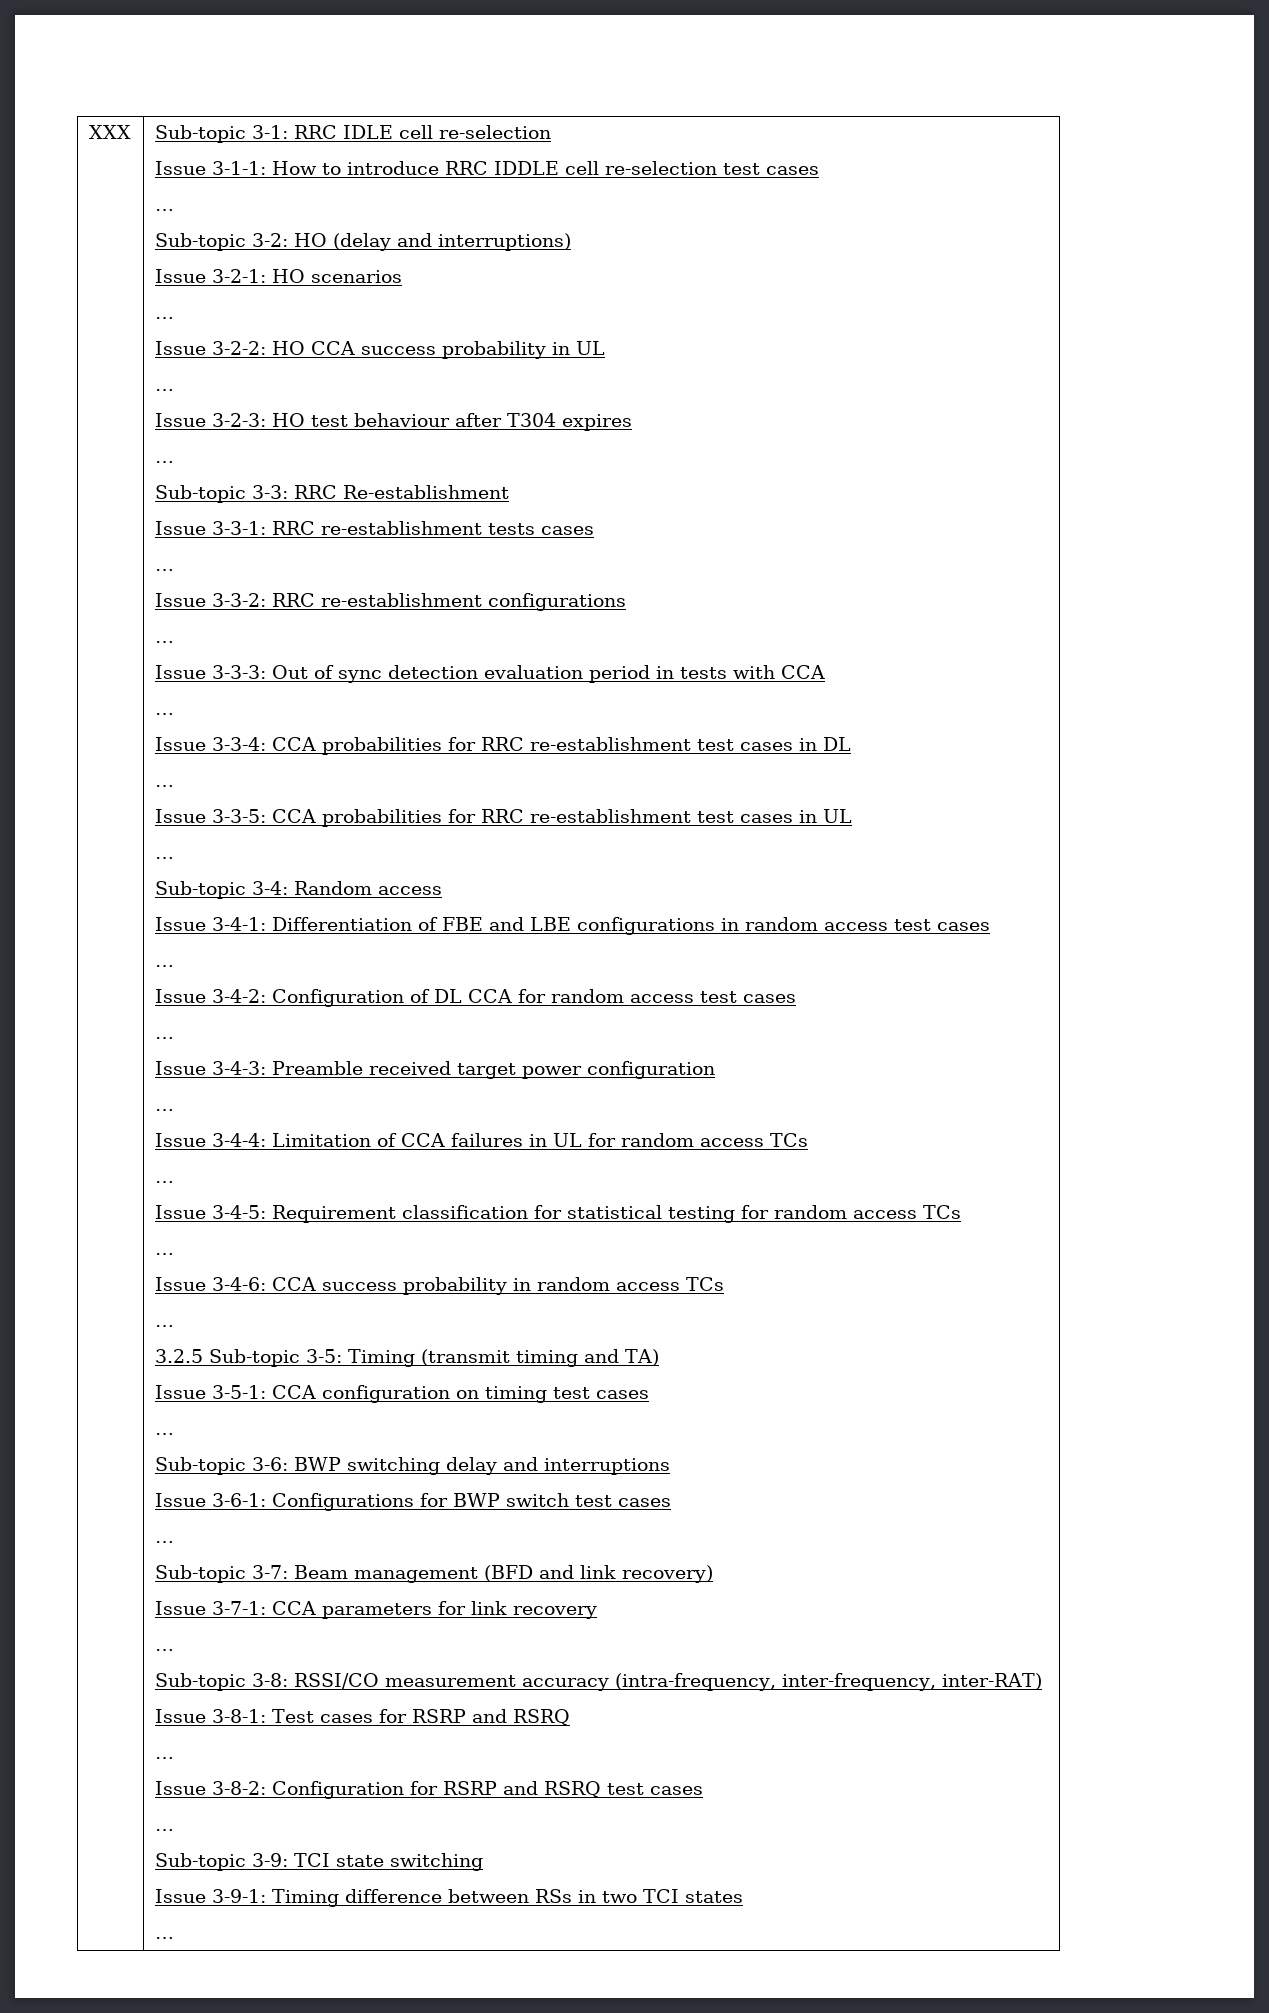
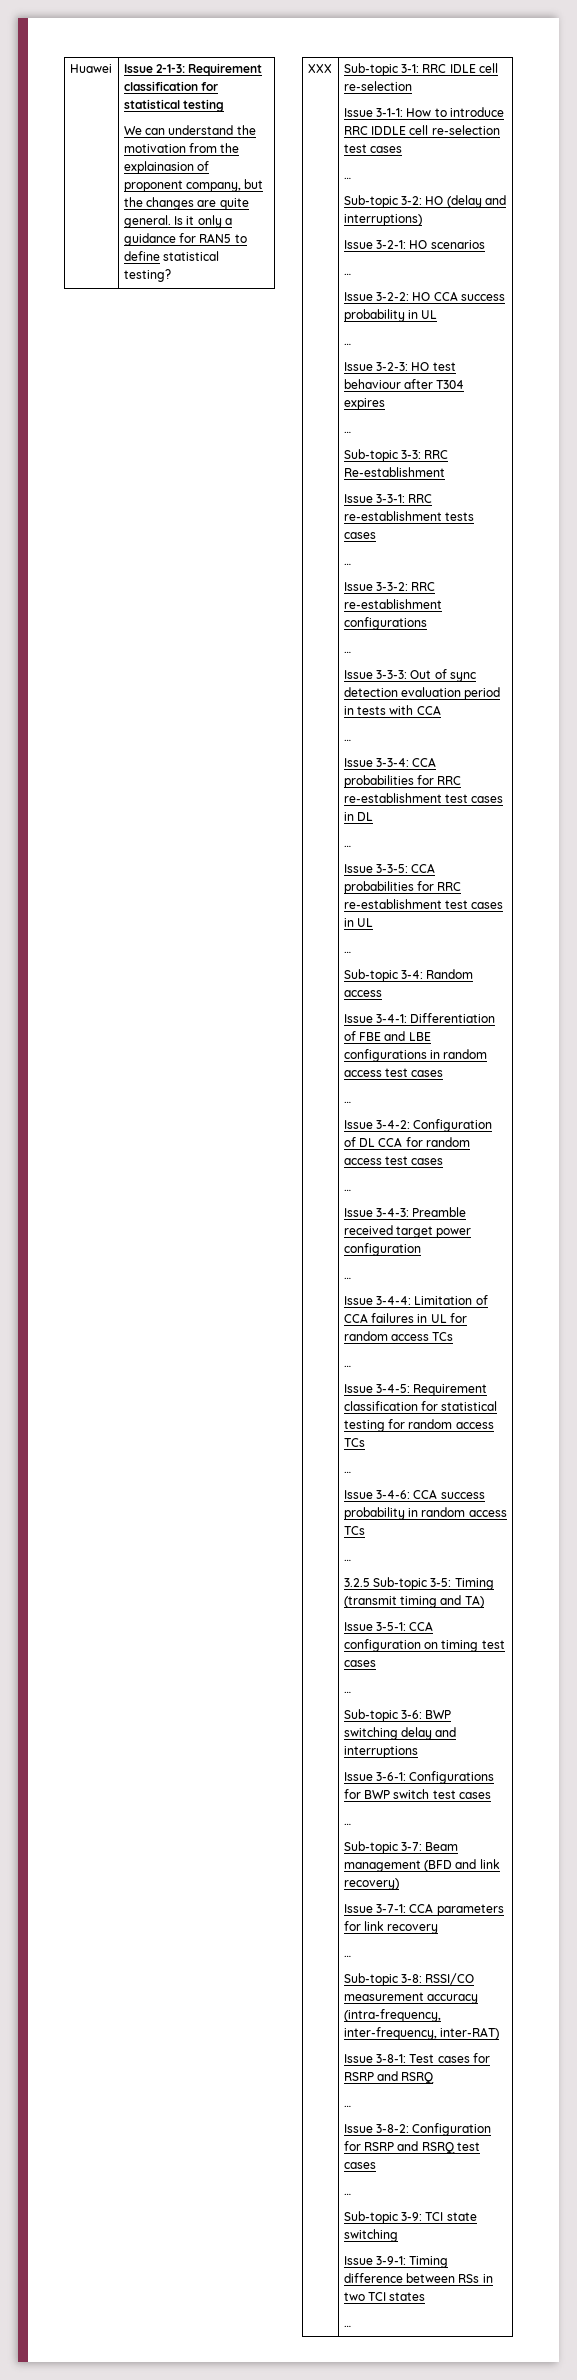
(88, 132) none -> [69,64,112,73] [123,63,263,76] [123,81,219,91] [123,99,225,112] [123,125,256,135] [123,143,240,153] [123,161,210,174] [123,179,264,192] [123,197,249,210] [123,215,232,228] [123,233,247,246] [123,251,220,261] [123,269,171,282] Huawei | Issue 2-1-3: Requirement classification for statistical testing // We can understand the motivation from the explainasion of proponent company, but the changes are quite general. Is it only a guidance for RAN5 to define statistical testing? //

